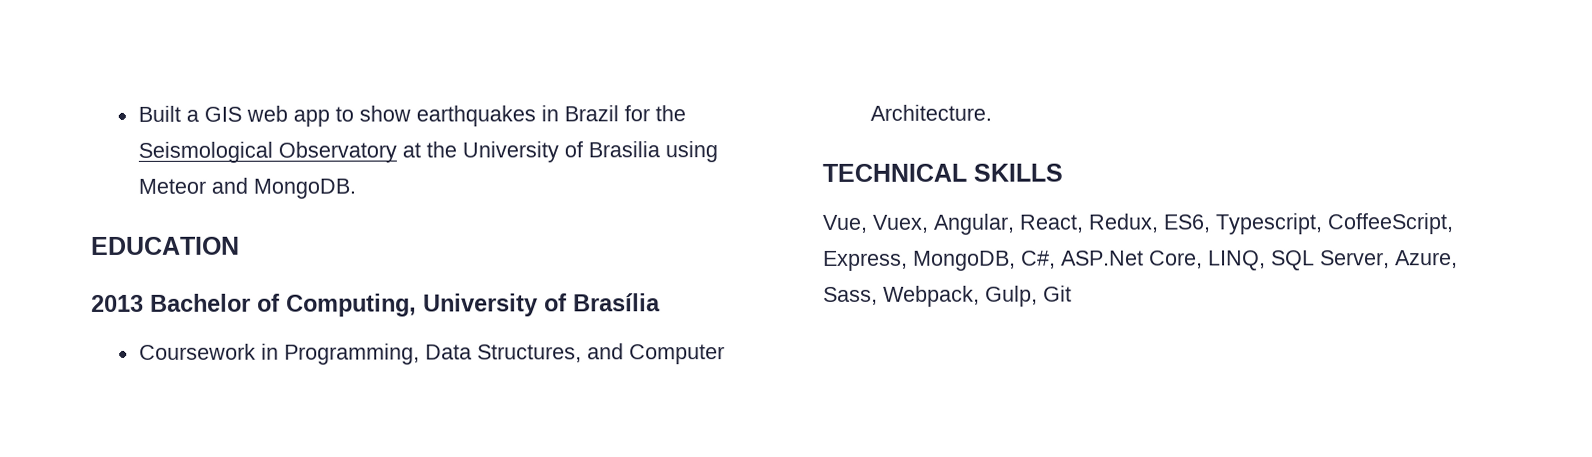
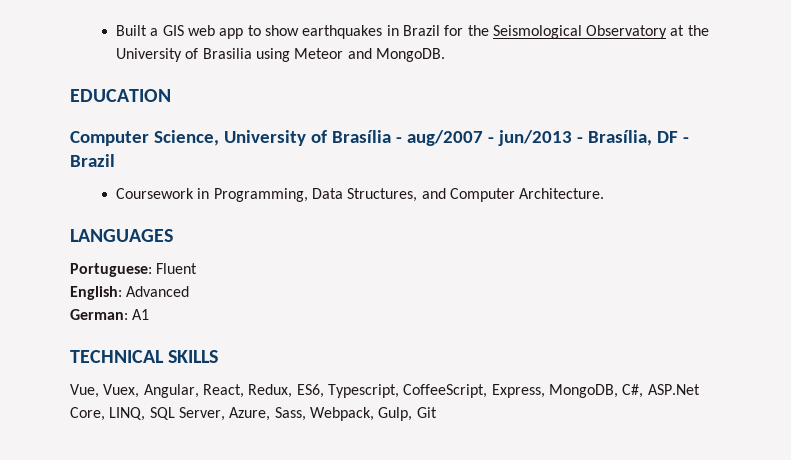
[91,293,417,317] 2013 Bachelor of Computing, -> [70,130,219,146] Computer Science,
(661, 302) none -> [395,130,689,146] [70,154,115,167] - aug/2007 - jun/2013 - Brasília, DF - Brazil
(992, 112) none -> [70,229,173,242] [70,263,198,277] [70,286,190,300] [70,309,150,320] // LANGUAGES // Portuguese: Fluent // English: Advanced // German: A1

